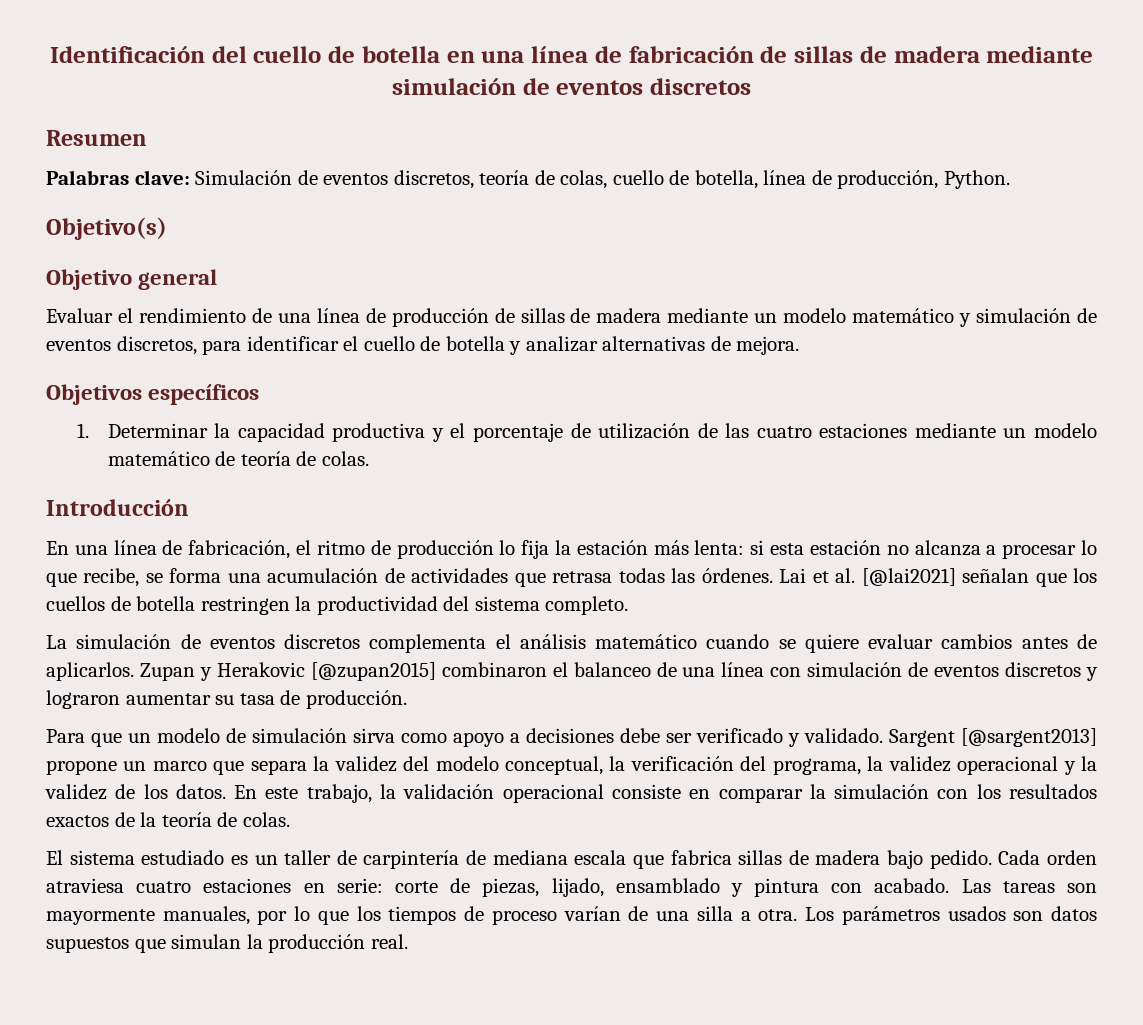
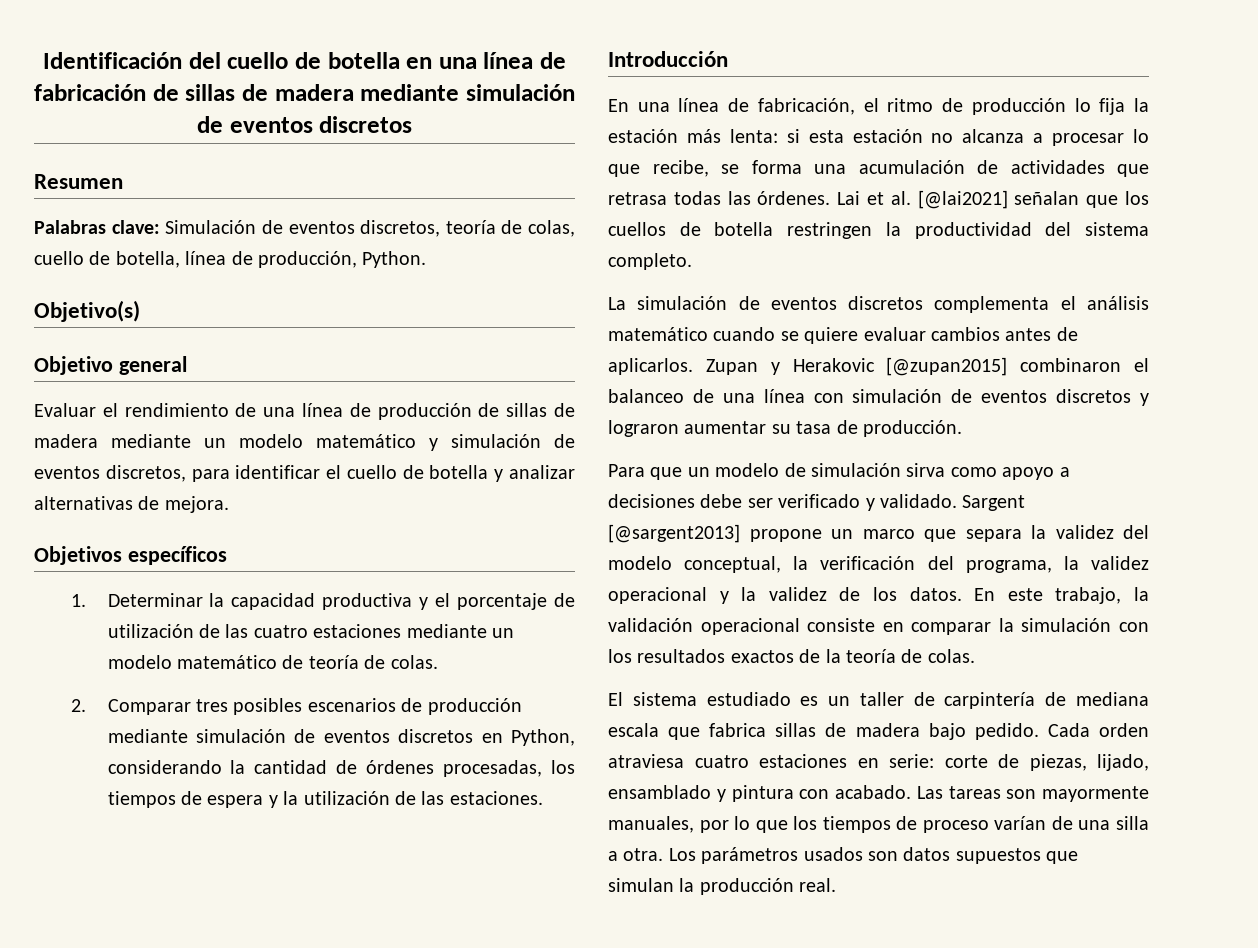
(369, 458) none -> [70,698,522,715] [107,729,575,746] [107,760,575,777] [107,791,543,808] // 2. Comparar tres posibles escenarios de producción mediante simulación de eventos discretos en Python, considerando la cantidad de órdenes procesadas, los tiempos de espera y la utilización de las estaciones.

